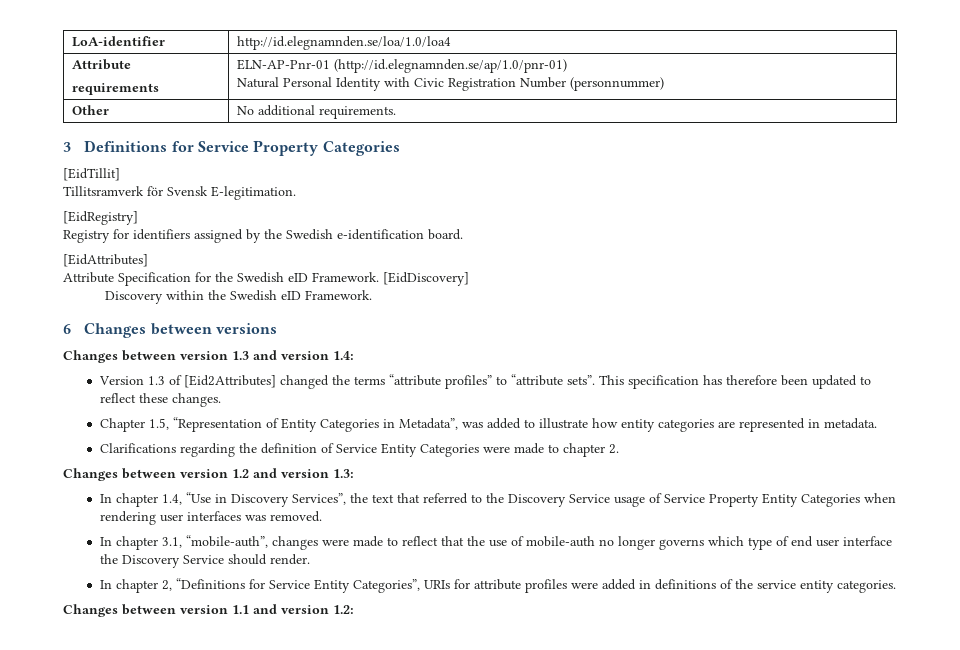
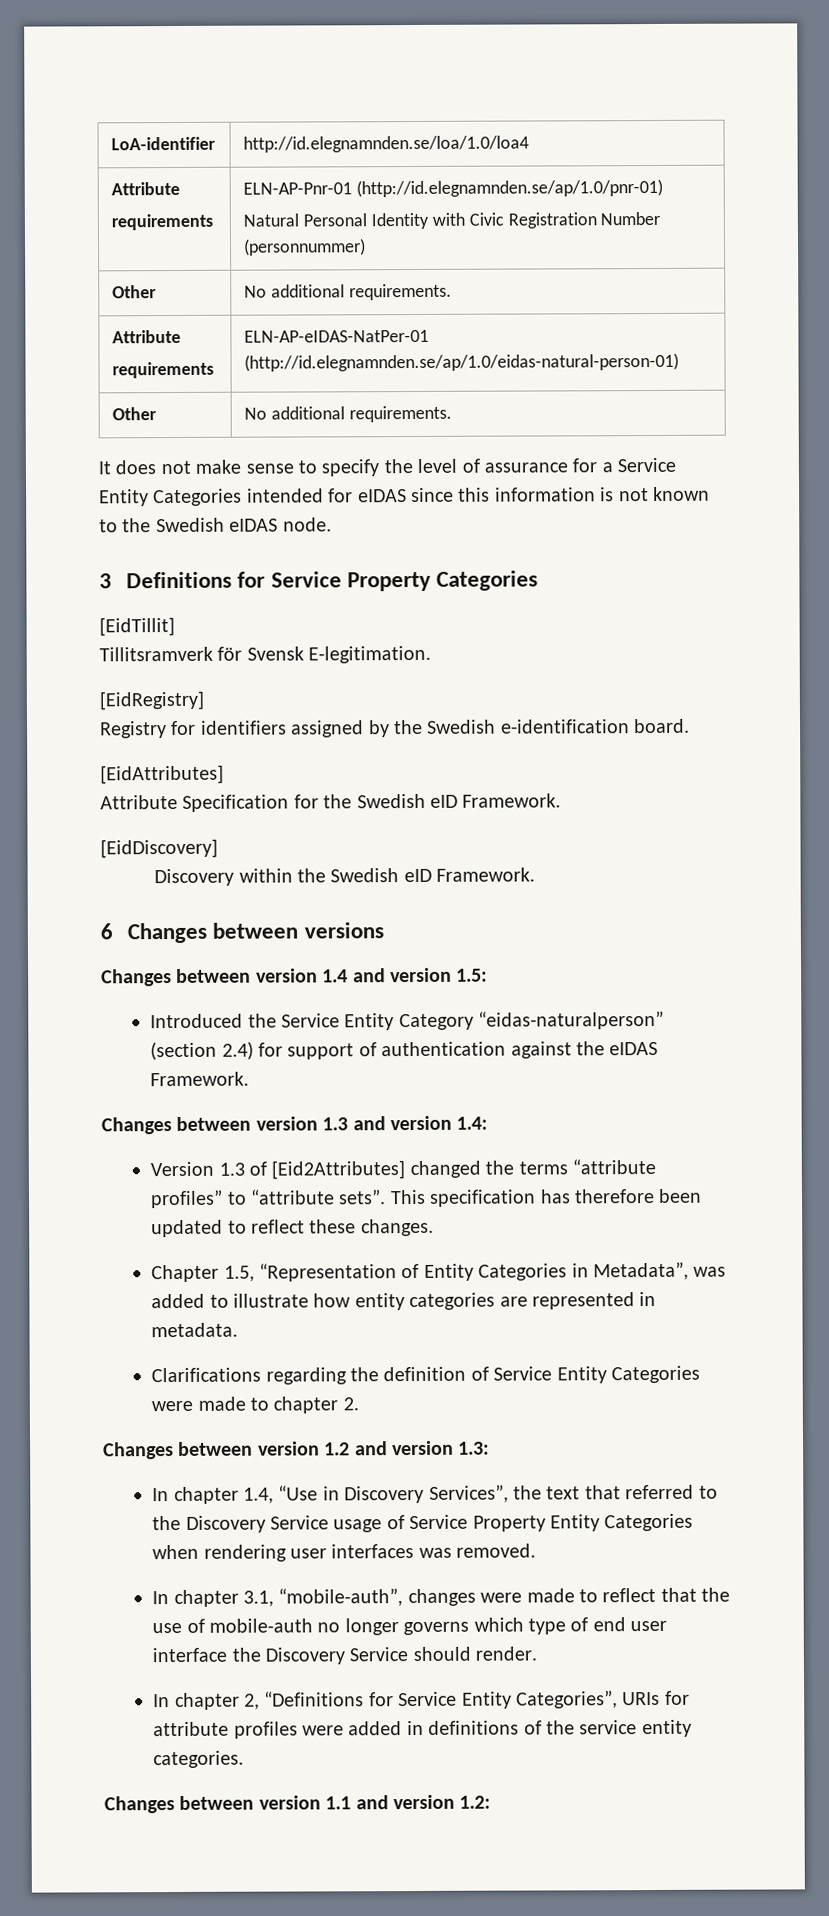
(397, 112) none -> [112,329,182,344] [112,361,215,379] [244,329,430,343] [244,352,680,372] [112,407,158,421] [244,405,452,423] [98,457,677,477] [99,486,710,507] [99,517,332,533] // Attribute // requirements | ELN-AP-eIDAS-NatPer-01 (http://id.elegnamnden.se/ap/1.0/eidas-natural-person-01) // Other | No additional requirements. // It does not make sense to specify the level of assurance for a Service Entity Categories intended for eIDAS since this information is not known to the Swedish eIDAS node.
(379, 277) none -> (562, 800) //
(277, 328) none -> [101,967,489,987] [150,1010,665,1031] [150,1041,659,1061] [150,1071,250,1087] // Changes between version 1.4 and version 1.5: // Introduced the Service Entity Category “eidas-naturalperson” (section 2.4) for support of authentication against the eIDAS Framework.

